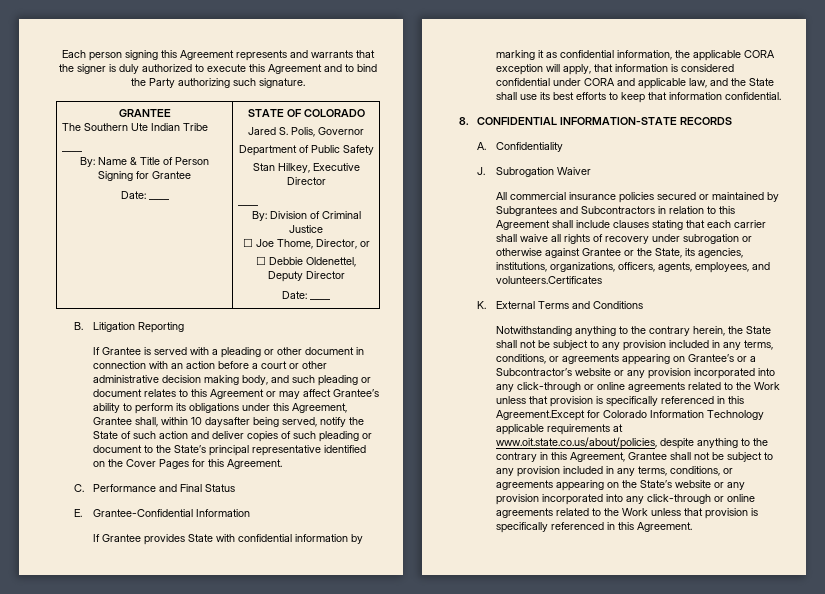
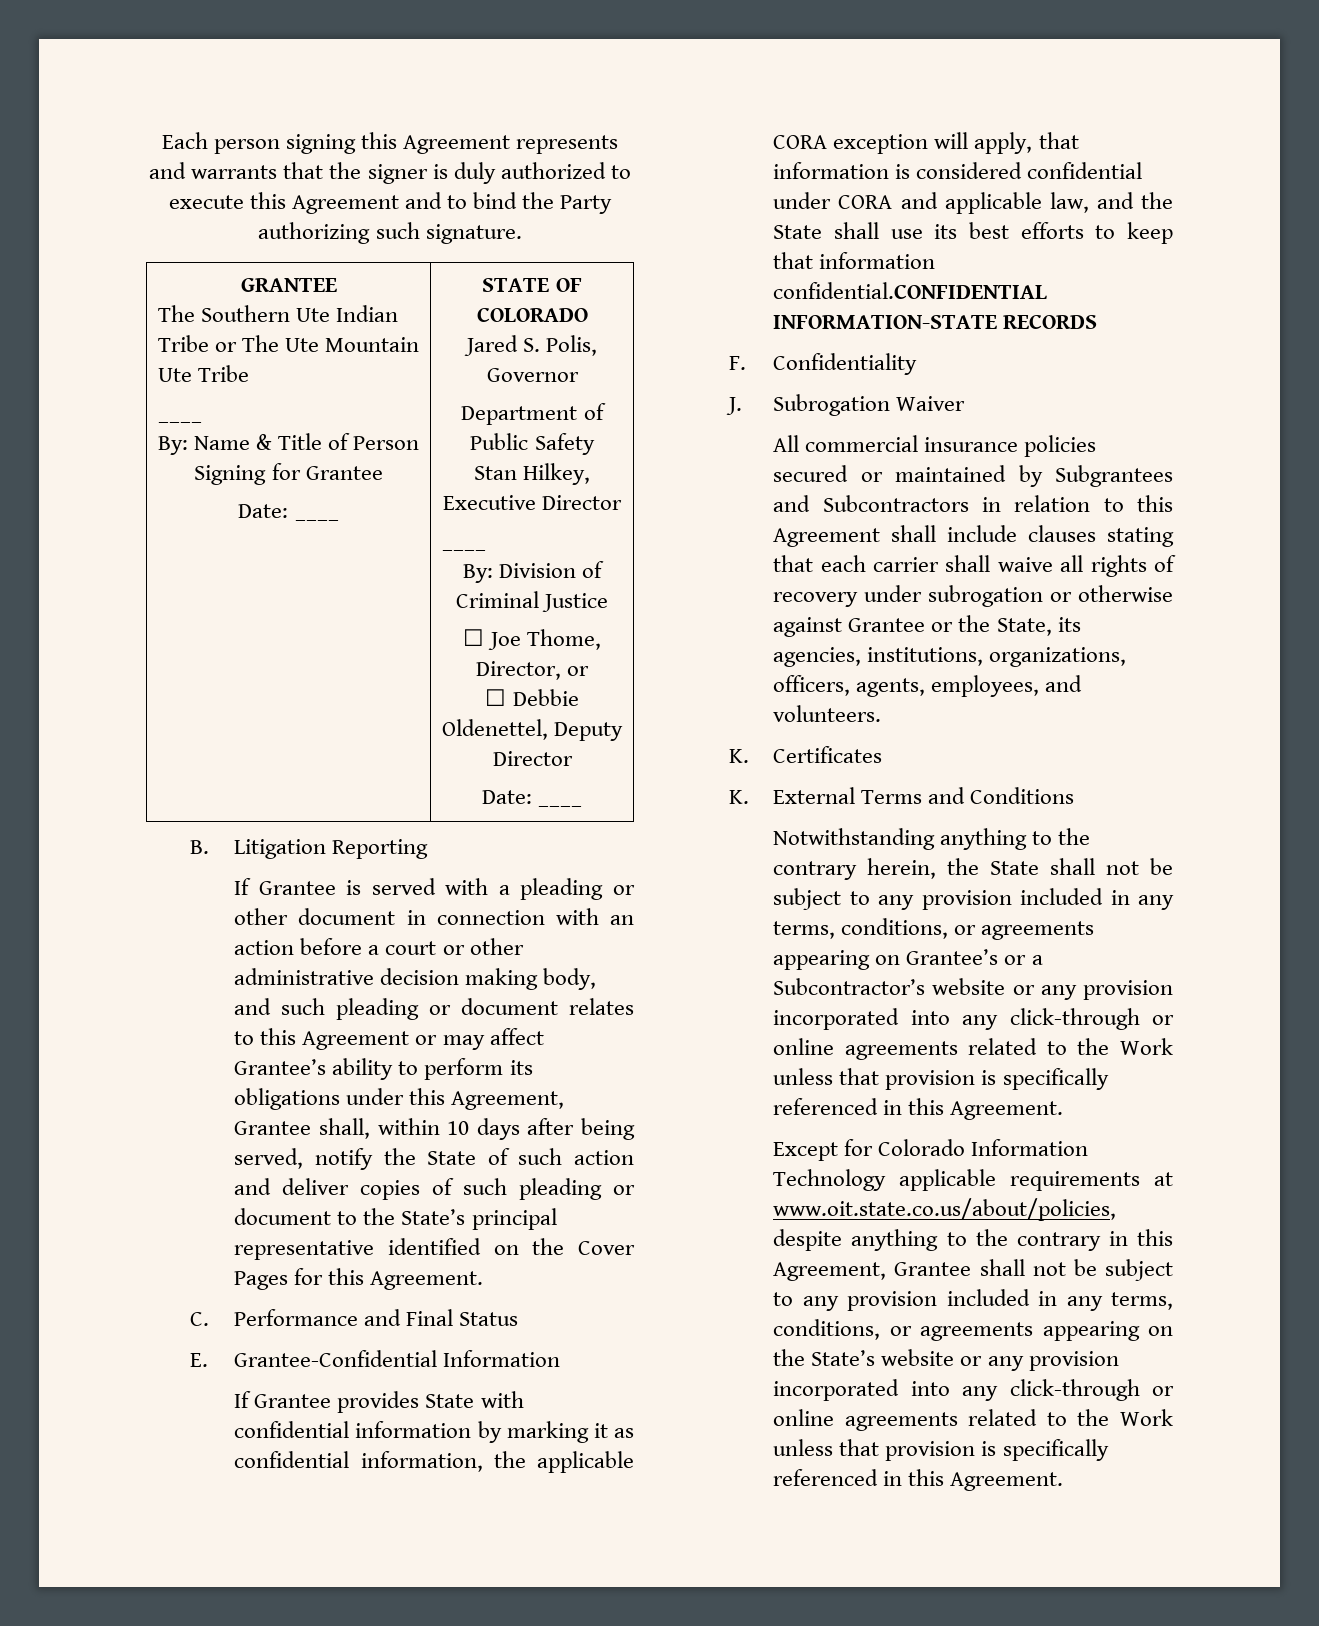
(209, 127) none -> [214,335,419,352] [157,365,249,382] or The Ute Mountain Ute Tribe
[204,417,250,427] daysafter -> [476,1118,575,1140] days after
[724,92,781,100] [459,117,558,125] confidential. // 8. CONFIDENTIAL -> [773,282,1048,299] confidential.CONFIDENTIAL
[477,142,487,150] A. -> [729,356,747,370] F.
[495,276,602,284] volunteers.Certificates -> [773,705,882,722] [729,746,883,763] volunteers. // K. Certificates
[495,410,585,421] Agreement.Except -> [950,1101,1064,1120] [773,1142,839,1161] Agreement. // Except

